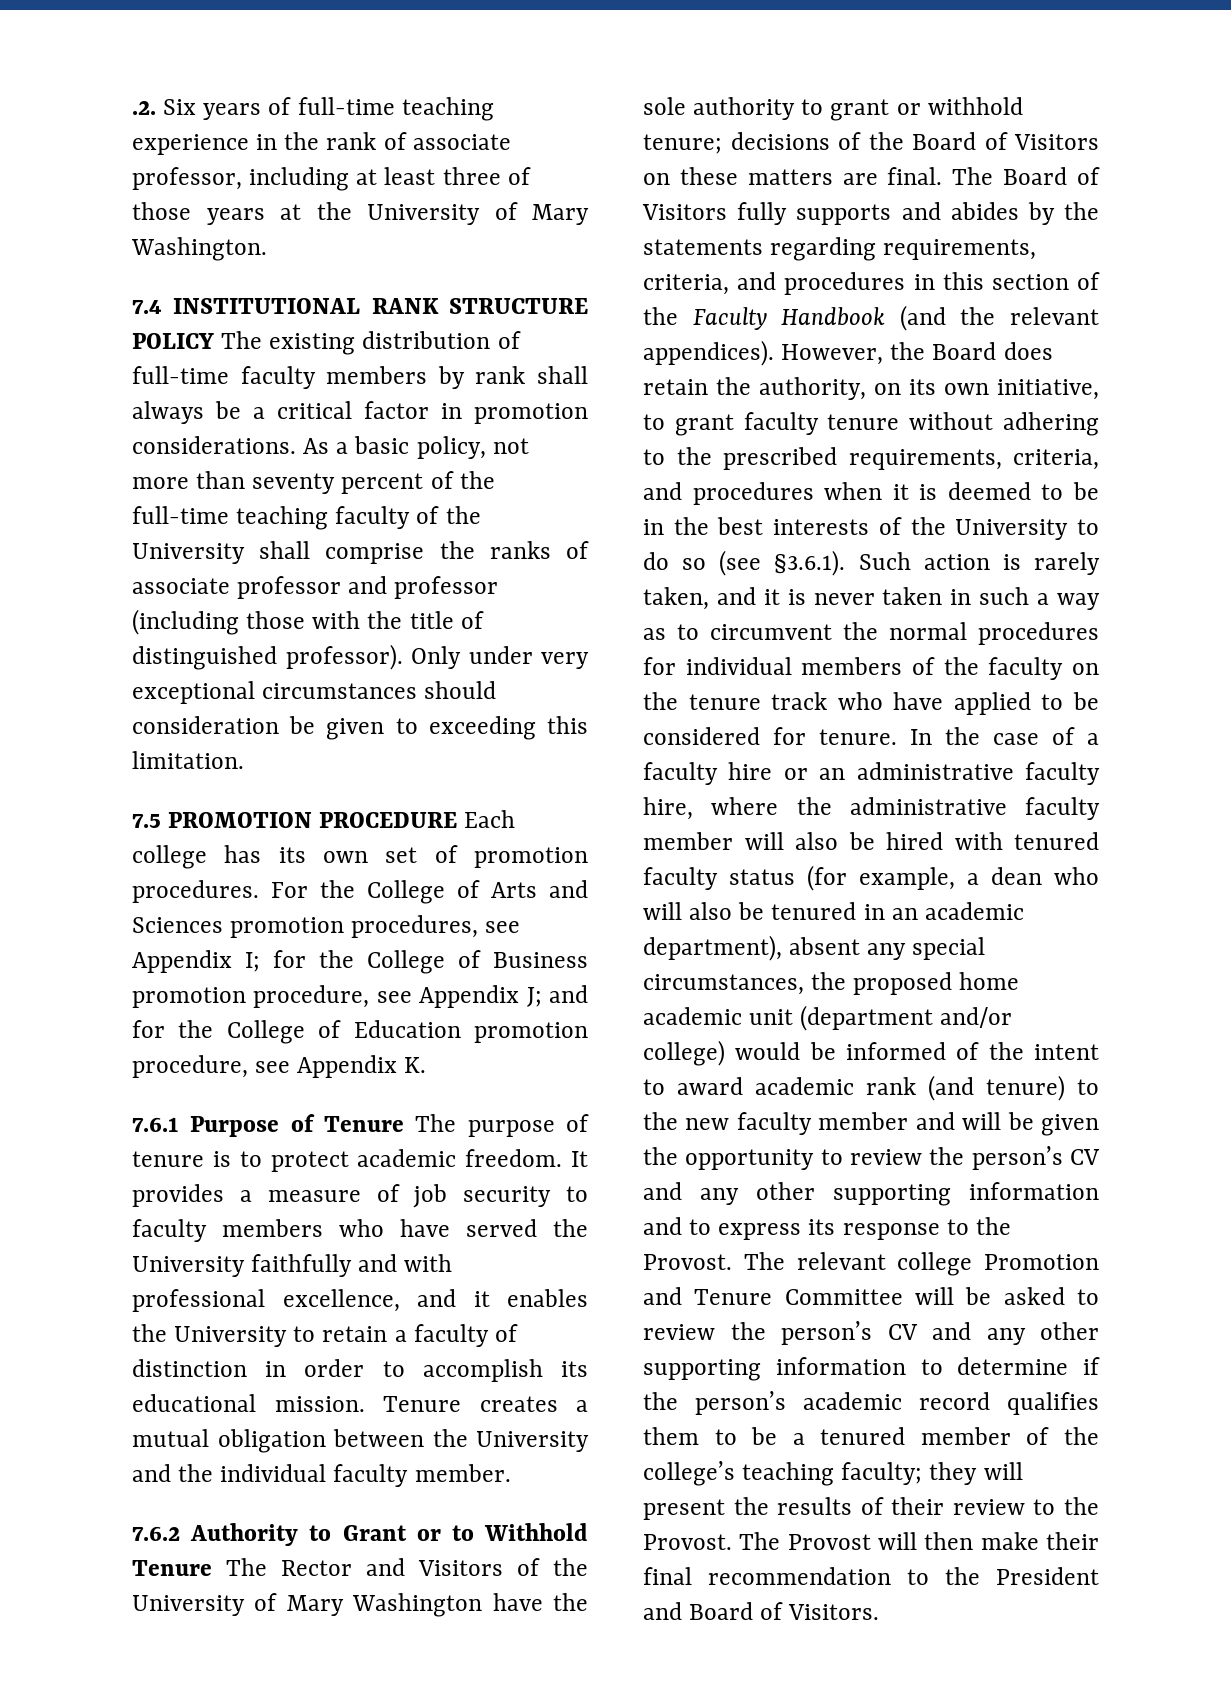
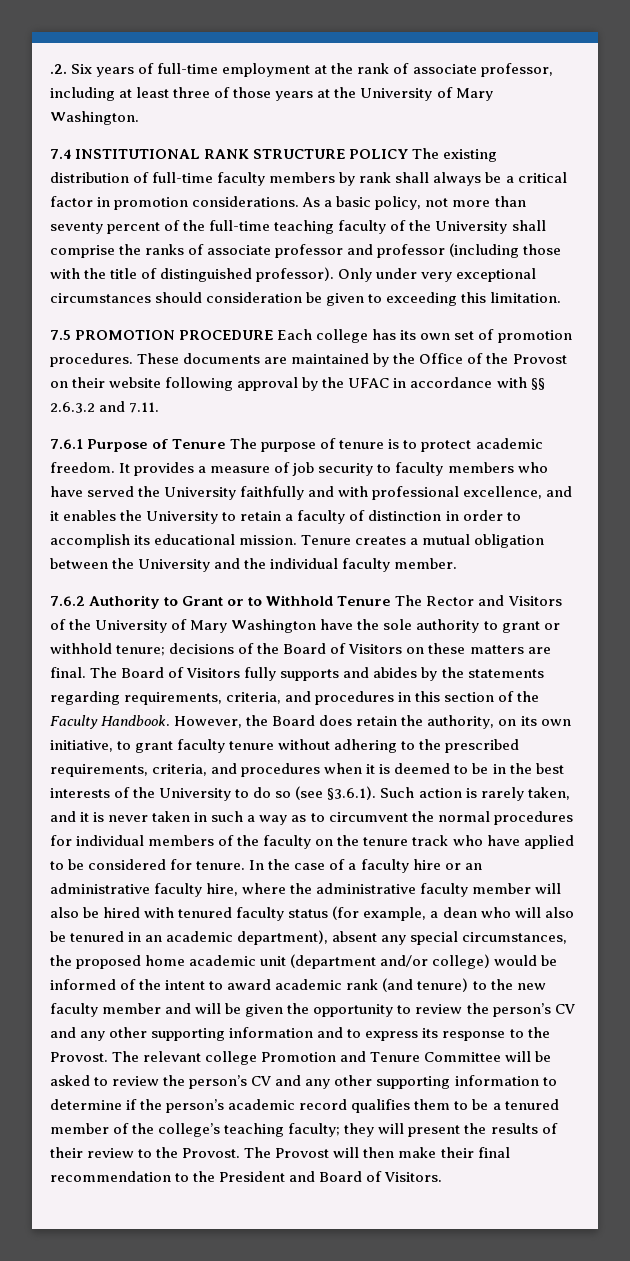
[401,97,494,121] [132,134,278,155] teaching experience in -> [222,63,328,77] employment at
[271,880,588,904] [132,915,521,938] [132,950,588,974] [132,985,588,1008] [132,1020,588,1044] [132,1055,427,1078] For the College of Arts and Sciences promotion procedures, see Appendix I; for the College of Business promotion procedure, see Appendix J; and for the College of Education promotion procedure, see Appendix K. -> [137,353,567,367] [50,377,545,391] [50,401,160,413] These documents are maintained by the Office of the Provost on their website following approval by the UFAC in accordance with §§ 2.6.3.2 and 7.11.
[781,305,1099,331] [643,340,774,366] Handbook (and the relevant appendices). -> [101,715,171,726] Handbook.

